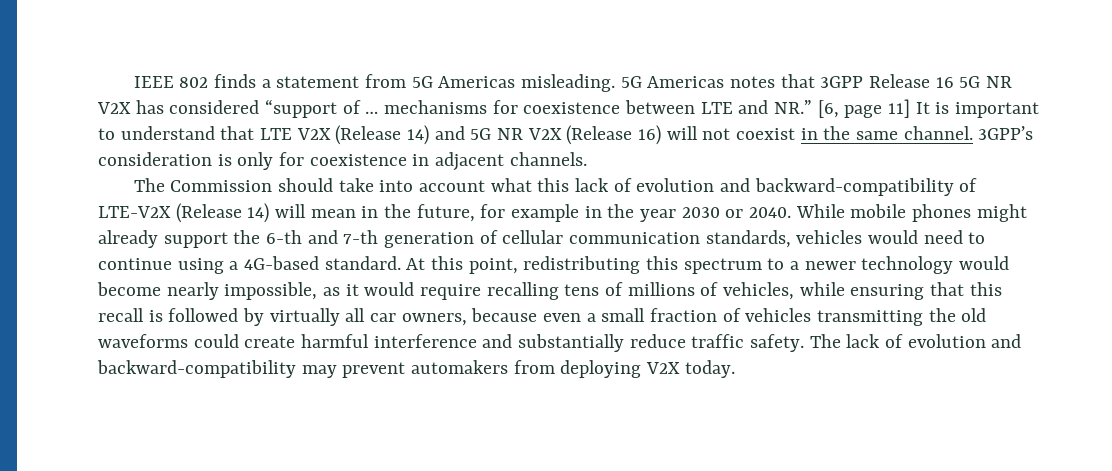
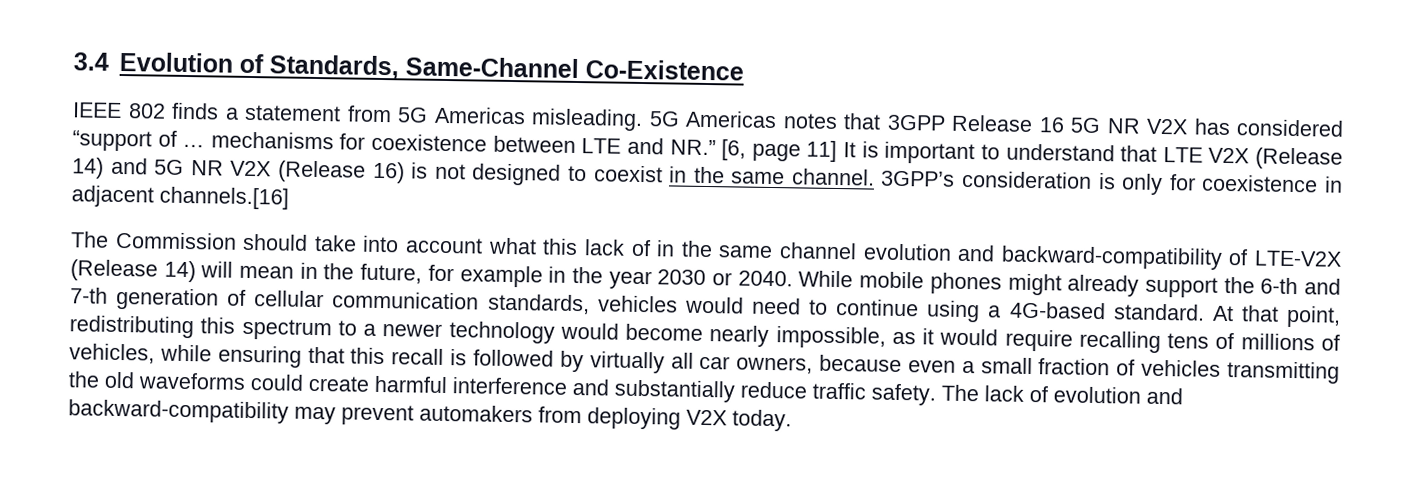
(133, 82) none -> [73,51,744,81] 3.4 Evolution of Standards, Same-Channel Co-Existence //
[666,126,731,140] will not -> [411,162,587,186] is not designed to
[509,152,587,166] channels. -> [159,186,289,210] channels.[16]
(632, 185) none -> [656,240,857,260] in the same channel
[431,256,464,270] this -> [1240,305,1279,322] that

